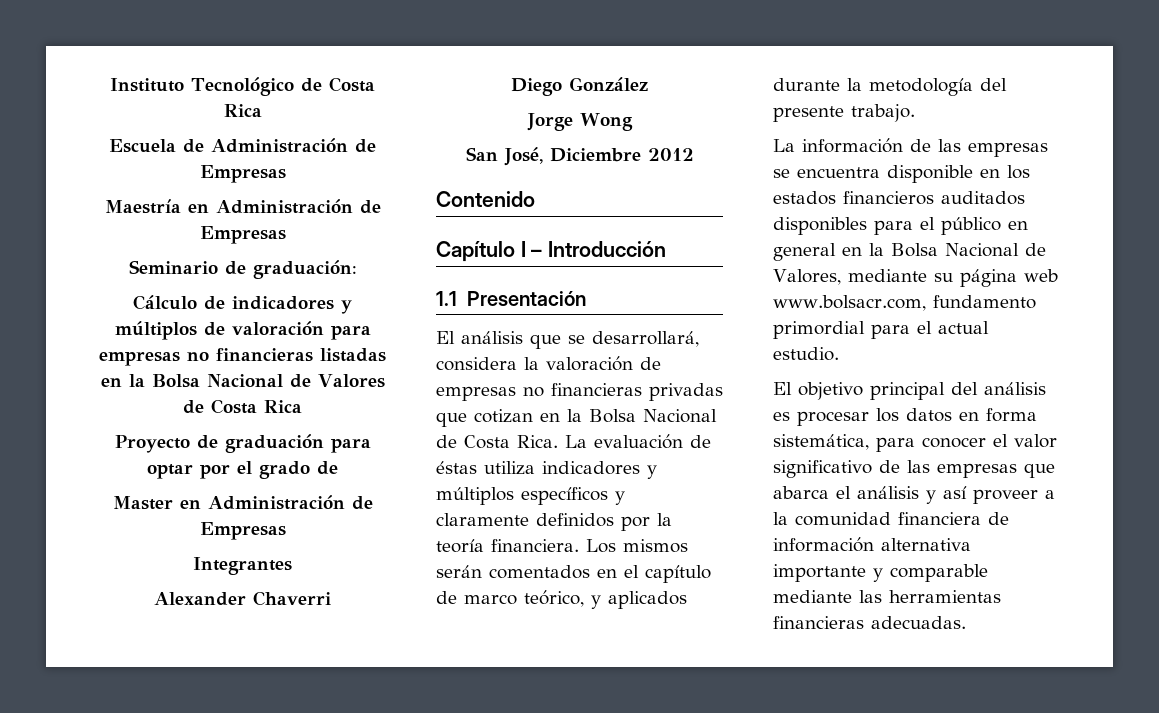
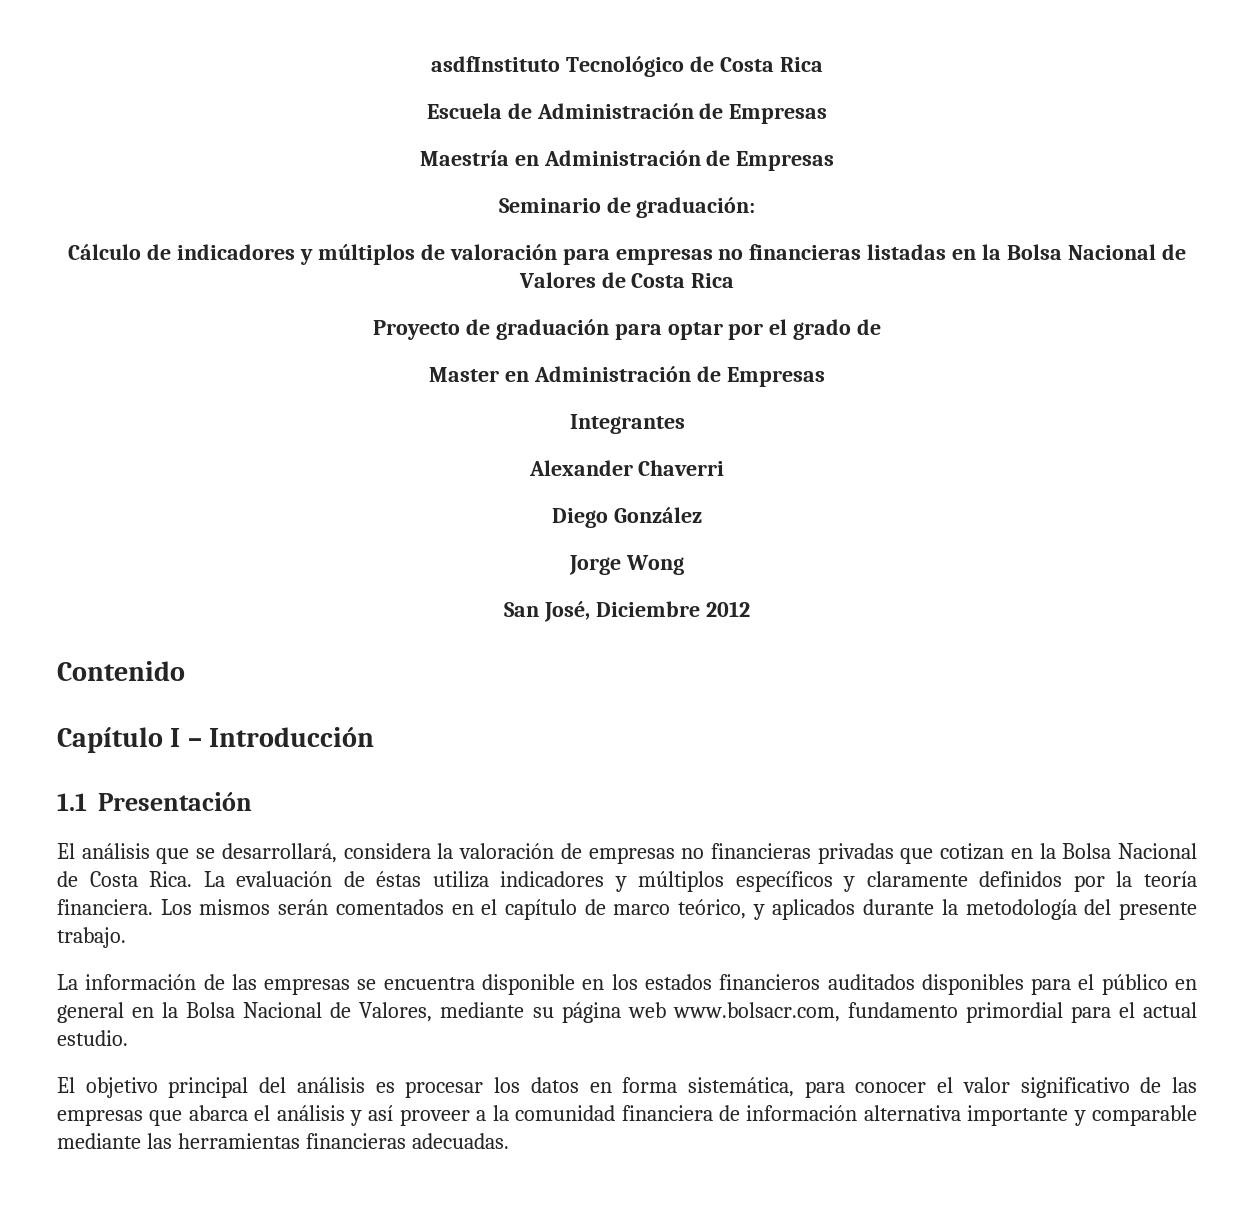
[110,78,185,92] Instituto -> [431,56,561,72] asdfInstituto

